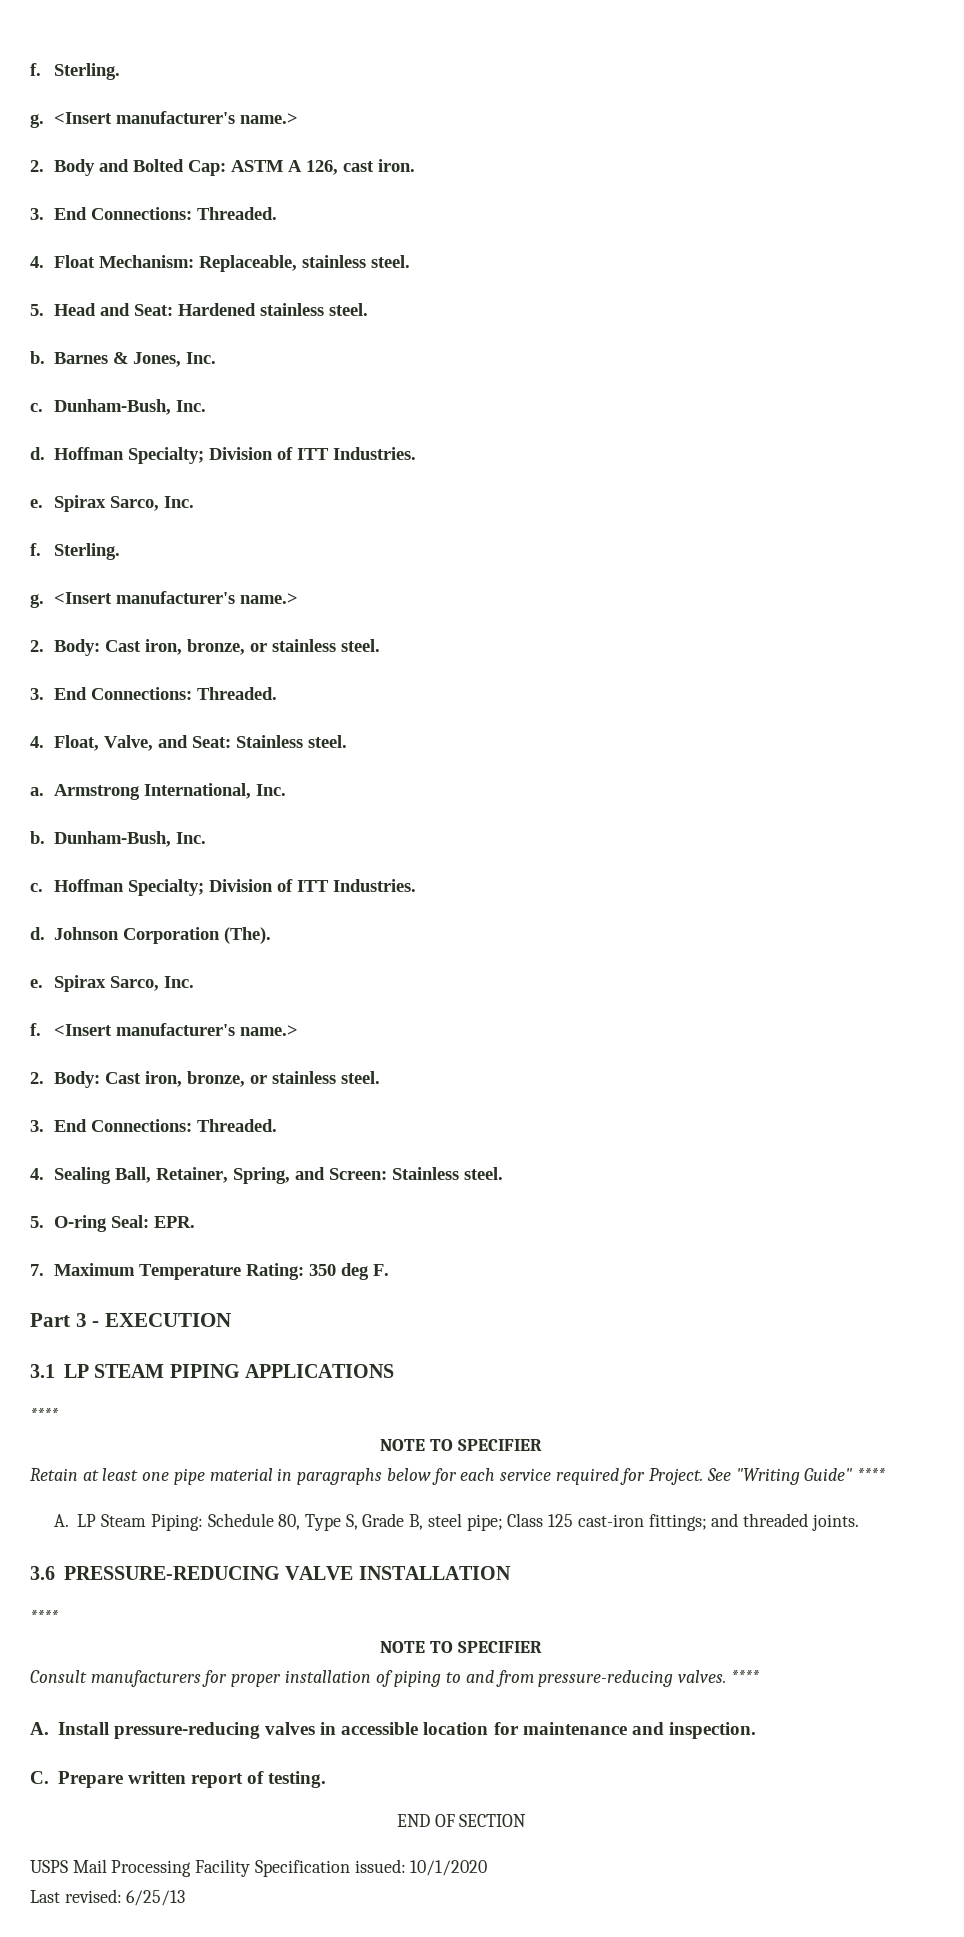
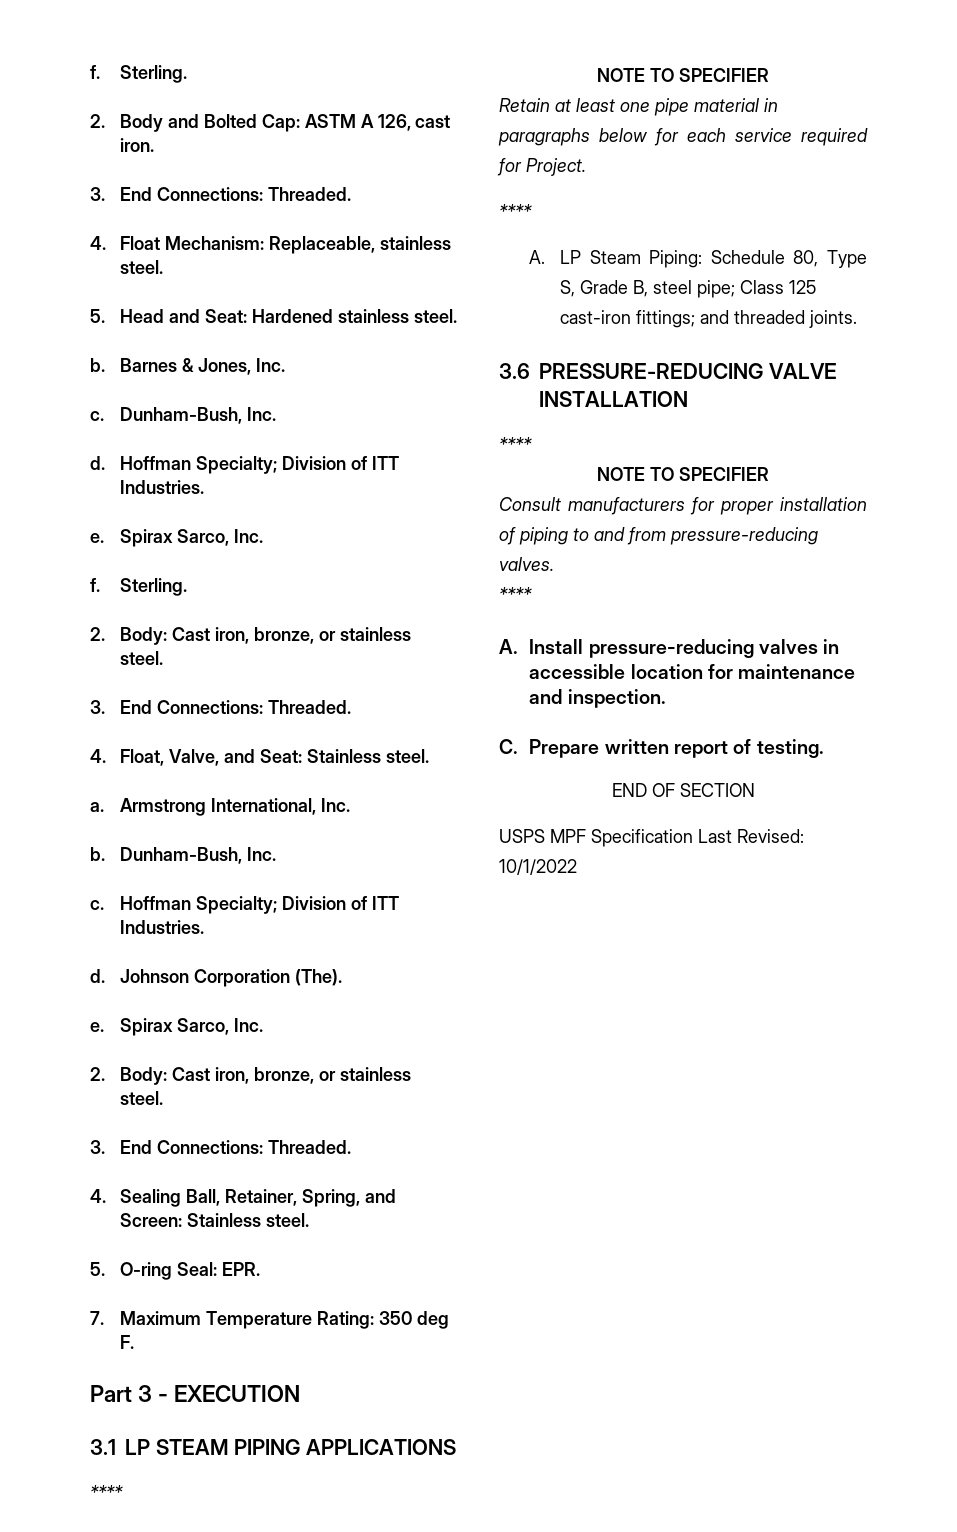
[30,63,120,80] [30,111,298,128] f. Sterling. // g. <Insert manufacturer's name.> -> [90,65,188,83] f. Sterling.
[30,591,298,608] // g. <Insert manufacturer's name.> -> (188, 587) none
[30,1023,298,1036] // f. <Insert manufacturer's name.> -> (264, 1025) none
[706,1468,853,1485] See "Writing Guide" -> (586, 167) //
(726, 1676) none -> (554, 564) //
[72,1859,488,1877] [30,1889,186,1906] Mail Processing Facility Specification issued: 10/1/2020 // Last revised: 6/25/13 -> [550,829,804,847] [499,859,577,875] MPF Specification Last Revised: 10/1/2022

